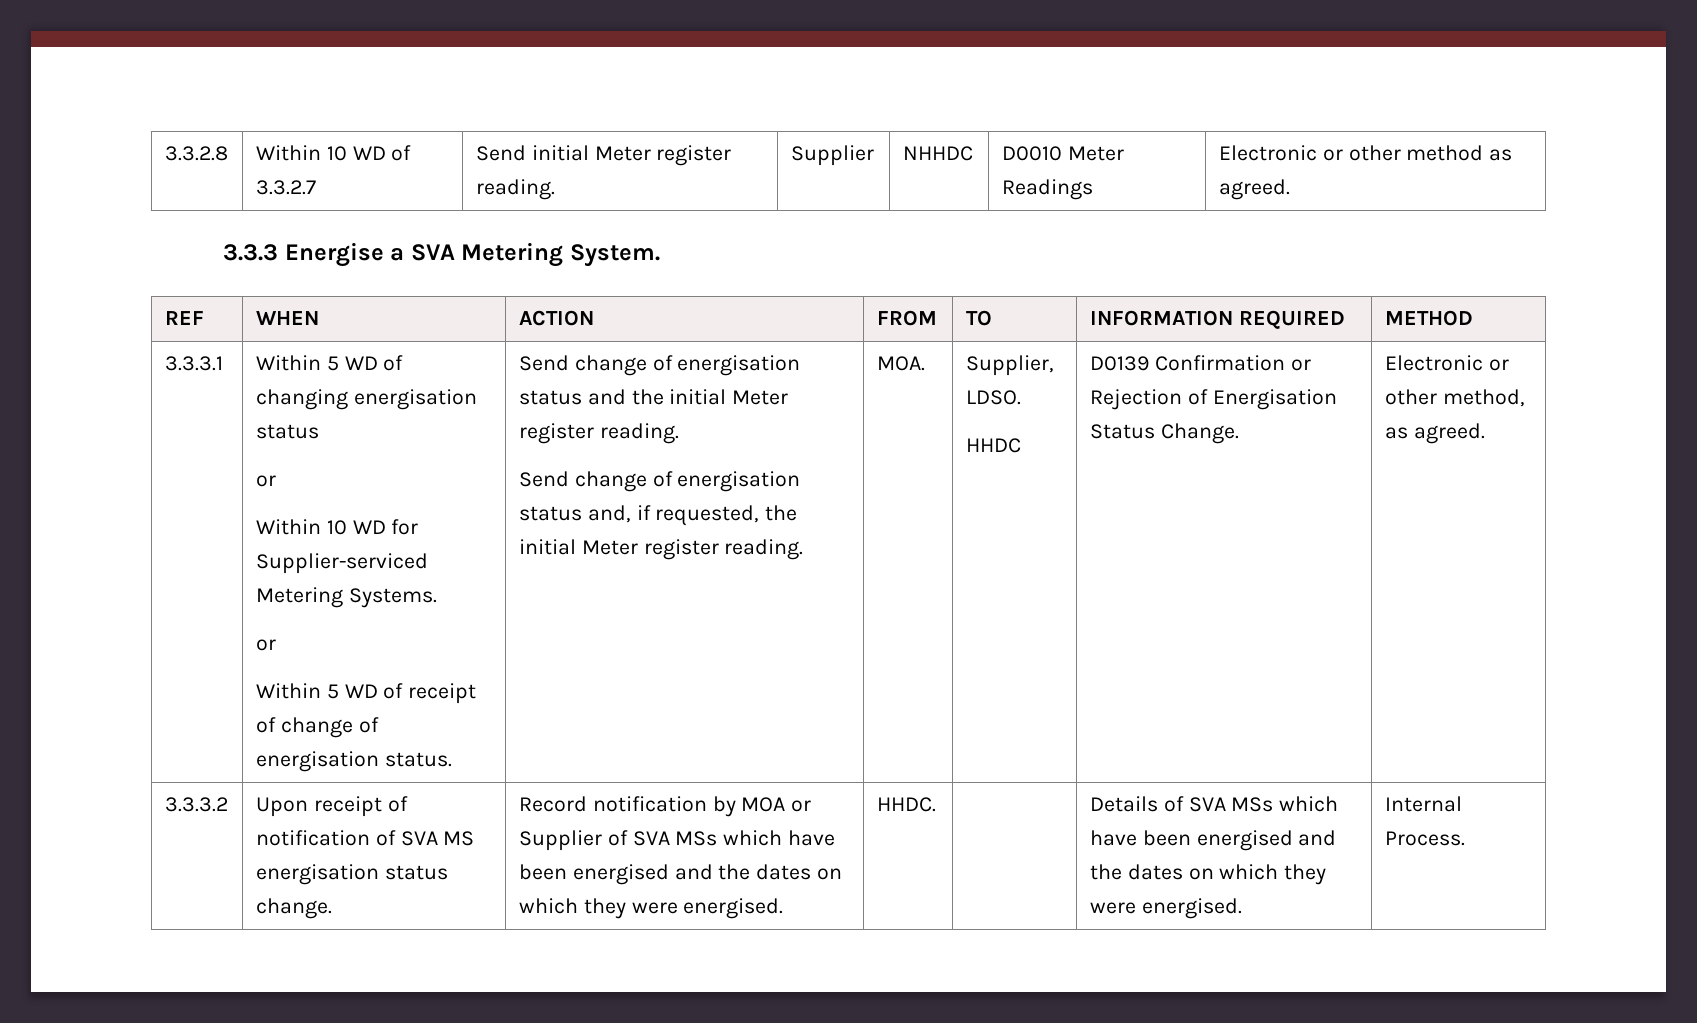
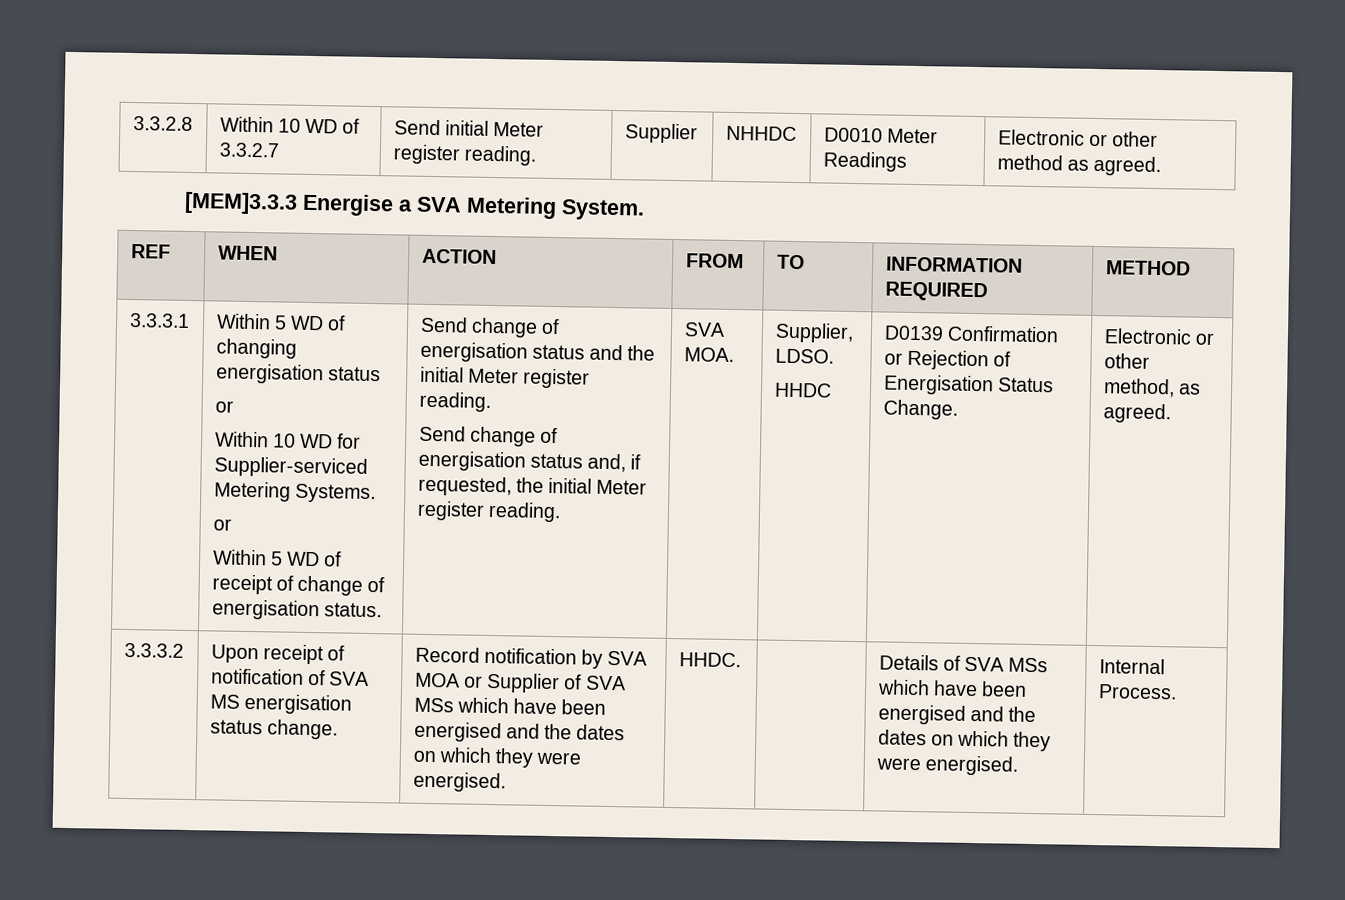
[223,244,279,261] 3.3.3 -> [184,191,299,215] [MEM]3.3.3
(804, 549) none -> [683,322,725,337] SVA
(736, 806) none -> [607,650,648,666] SVA

